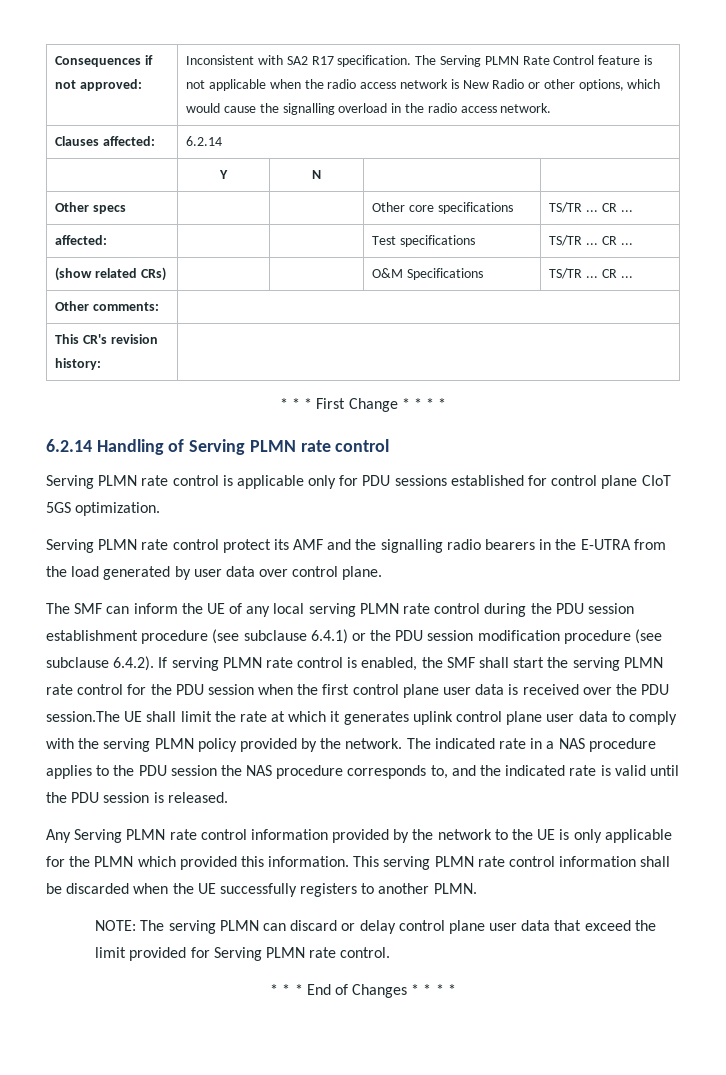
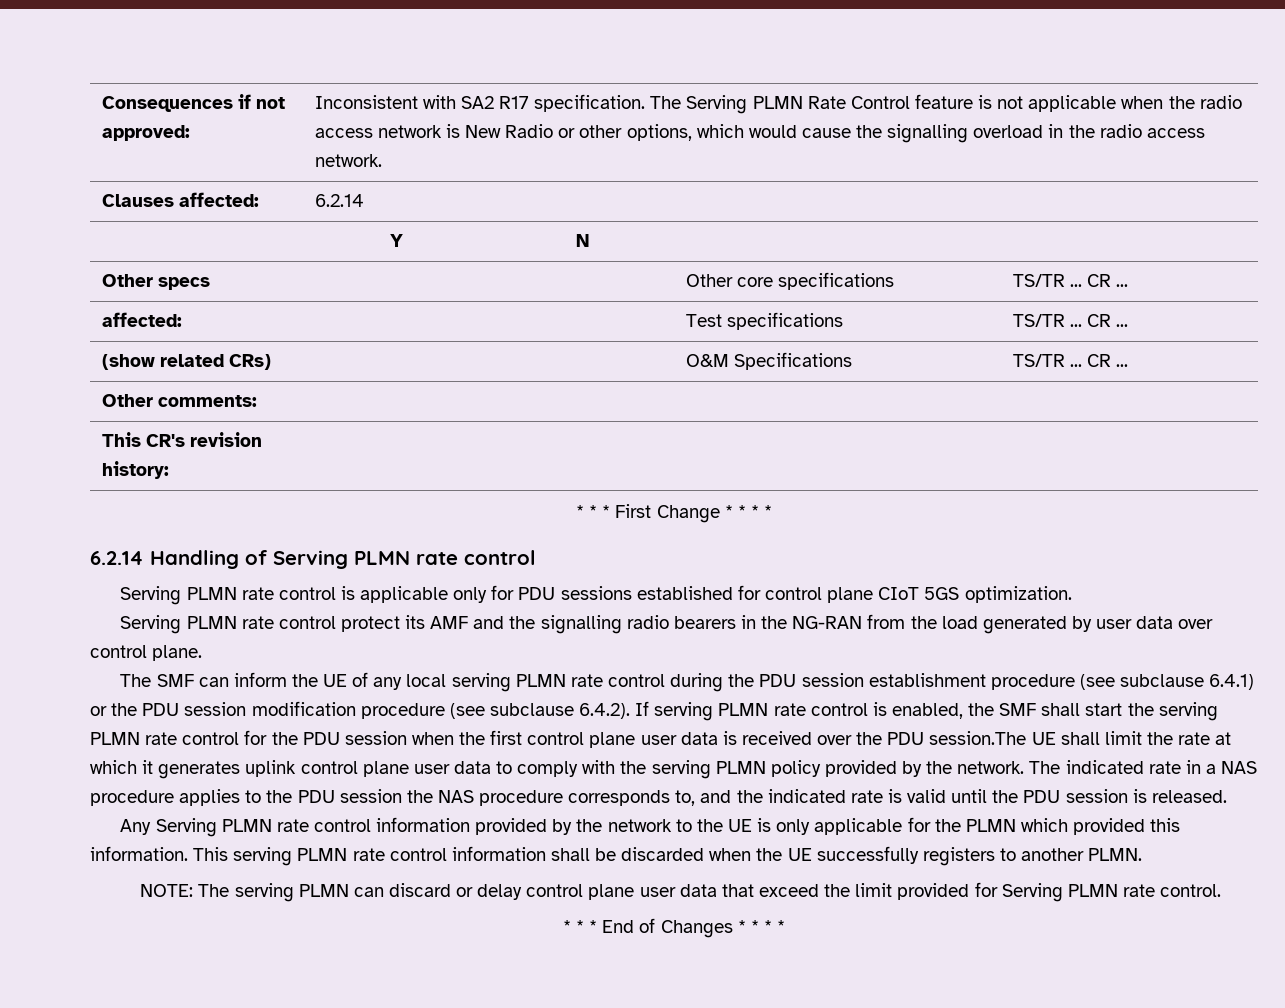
[580,539,631,550] E-UTRA -> [792,616,863,629] NG-RAN

